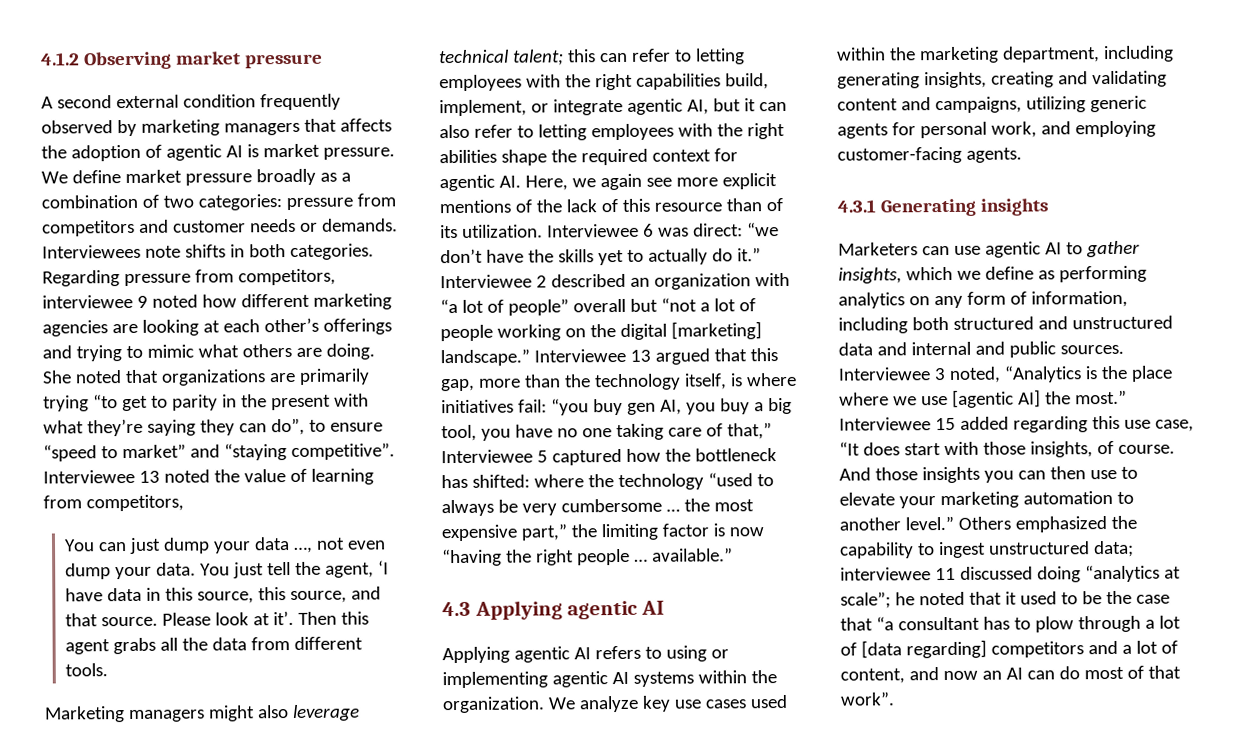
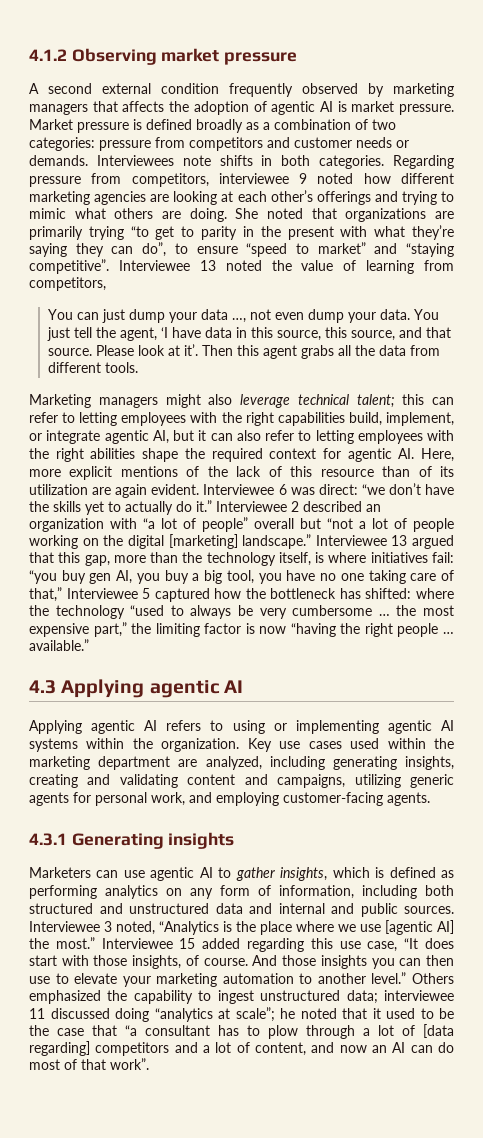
[41,169,252,186] We define market pressure -> [29,119,192,133] Market pressure is defined
[571,173,672,191] we again see -> (454, 455) none
[461,224,543,238] utilization. -> [29,484,200,498] utilization are again evident.
[547,695,671,713] We analyze key -> [247,738,272,752] Key
[1001,46,1100,63] department, -> [98,756,262,770] department are analyzed,
[956,266,1034,280] we define -> [375,867,436,878] is defined

